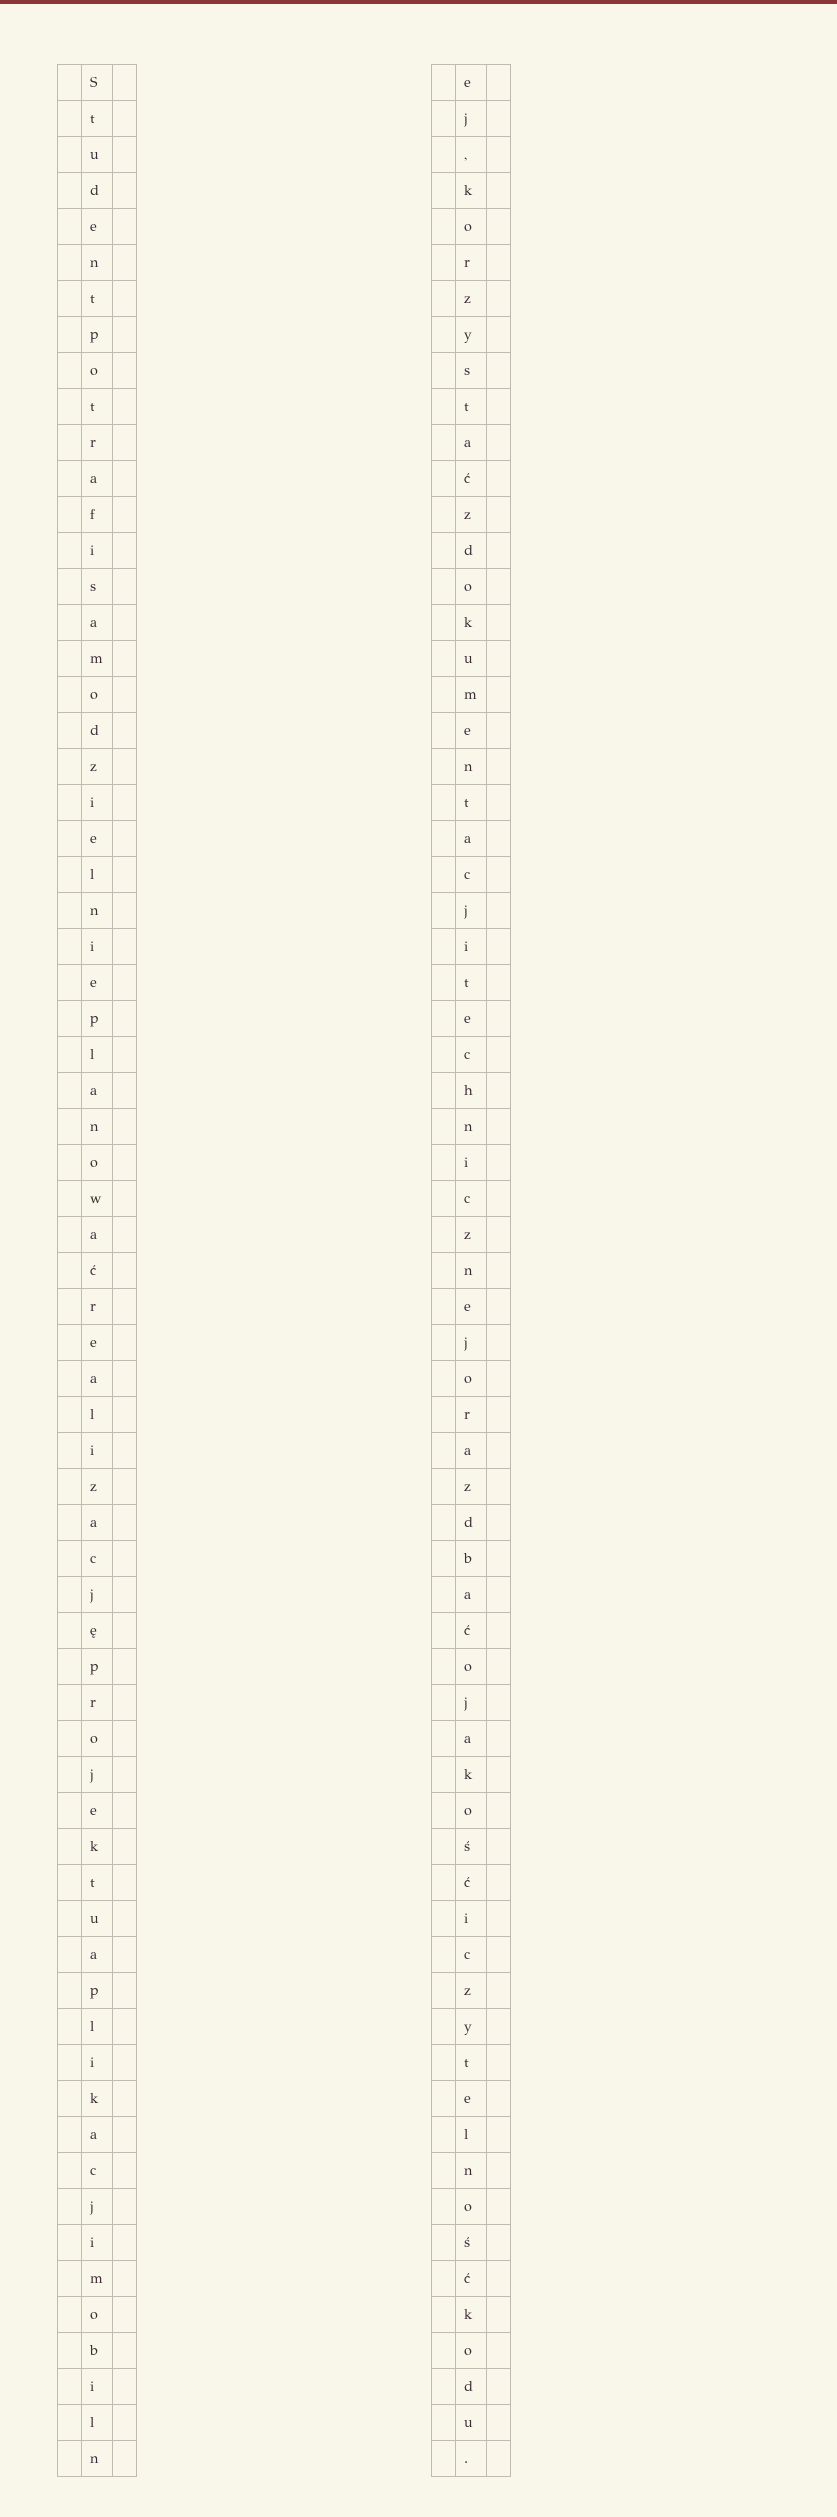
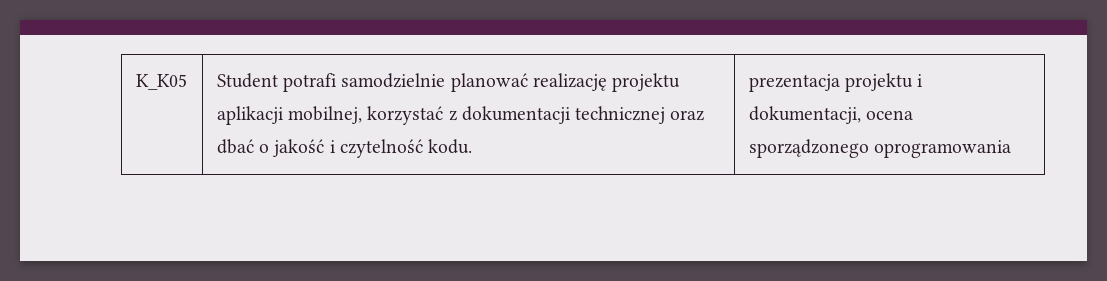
[89,76,98,87] [89,115,95,123] [89,152,99,159] [89,185,99,195] [89,224,97,231] [89,260,99,267] [89,295,95,303] [89,332,99,343] [89,368,98,376] [89,403,95,411] [89,440,96,447] [89,476,97,483] [89,509,95,519] [89,545,94,555] [89,584,96,591] [89,620,97,627] [89,656,103,663] [89,692,98,700] [89,725,99,735] [89,764,97,772] [89,797,94,807] [89,836,97,843] [89,869,94,879] [89,908,99,915] [89,941,94,951] [89,980,97,987] [89,1016,99,1027] [89,1049,94,1059] [89,1088,97,1095] [89,1124,99,1131] [89,1160,98,1168] [89,1196,102,1203] [89,1232,97,1239] [89,1265,96,1275] [89,1304,96,1311] [89,1340,97,1347] [89,1376,97,1383] [89,1409,94,1419] [89,1445,94,1455] [89,1484,97,1492] [89,1520,97,1527] [89,1555,96,1563] [88,1589,94,1603] [89,1628,97,1638] [89,1664,99,1675] [89,1700,96,1707] [89,1736,98,1744] [88,1769,94,1783] [89,1808,97,1815] [89,1841,99,1851] [89,1879,95,1887] [89,1916,99,1923] [89,1952,97,1959] [89,1988,99,1999] [89,2021,94,2031] [89,2057,94,2067] [89,2093,99,2103] [89,2132,97,2139] [89,2167,96,2175] [88,2201,94,2215] [89,2237,94,2247] [89,2276,103,2283] [89,2312,98,2320] [88,2345,98,2355] [89,2381,94,2391] [89,2417,94,2427] [89,2456,99,2463] [463,80,471,87] [462,113,468,127] [463,157,467,161] [463,185,473,195] [463,224,472,232] [463,260,470,267] [463,296,471,304] [463,332,472,343] [463,368,470,375] [463,403,469,411] [463,440,471,447] [463,473,470,483] [463,512,471,520] [463,545,473,555] [463,584,472,592] [463,617,473,627] [463,656,473,663] [463,692,477,699] [463,728,471,735] [463,764,473,771] [463,799,469,807] [463,836,471,843] [463,871,470,879] [462,905,468,919] [463,941,468,951] [463,979,469,987] [463,1016,471,1023] [463,1051,470,1059] [463,1085,473,1095] [463,1124,473,1131] [463,1157,468,1167] [463,1195,470,1203] [463,1232,471,1240] [463,1268,473,1275] [463,1304,471,1311] [462,1337,468,1351] [463,1376,472,1384] [463,1412,470,1419] [463,1448,471,1455] [463,1484,471,1492] [463,1517,473,1527] [462,1553,472,1563] [463,1592,471,1599] [463,1625,470,1635] [463,1664,472,1672] [462,1697,468,1711] [463,1736,471,1743] [463,1769,473,1779] [463,1808,472,1816] [463,1841,470,1851] [463,1877,470,1887] [463,1913,468,1923] [463,1951,470,1959] [463,1988,471,1996] [463,2024,472,2035] [463,2059,469,2067] [463,2096,471,2103] [463,2129,468,2139] [463,2168,473,2175] [463,2204,472,2212] [463,2237,470,2247] [463,2273,470,2283] [463,2309,473,2319] [463,2348,472,2356] [463,2381,473,2391] [463,2420,473,2427] [463,2461,468,2463] | S | // | t | // | u | // | d | // | e | // | n | // | t | // | p | // | o | // | t | // | r | // | a | // | f | // | i | // | s | // | a | // | m | // | o | // | d | // | z | // | i | // | e | // | l | // | n | // | i | // | e | // | p | // | l | // | a | // | n | // | o | // | w | // | a | // | ć | // | r | // | e | // | a | // | l | // | i | // | z | // | a | // | c | // | j | // | ę | // | p | // | r | // | o | // | j | // | e | // | k | // | t | // | u | // | a | // | p | // | l | // | i | // | k | // | a | // | c | // | j | // | i | // | m | // | o | // | b | // | i | // | l | // | n | // | e | // | j | // | , | // | k | // | o | // | r | // | z | // | y | // | s | // | t | // | a | // | ć | // | z | // | d | // | o | // | k | // | u | // | m | // | e | // | n | // | t | // | a | // | c | // | j | // | i | // | t | // | e | // | c | // | h | // | n | // | i | // | c | // | z | // | n | // | e | // | j | // | o | // | r | // | a | // | z | // | d | // | b | // | a | // | ć | // | o | // | j | // | a | // | k | // | o | // | ś | // | ć | // | i | // | c | // | z | // | y | // | t | // | e | // | l | // | n | // | o | // | ś | // | ć | // | k | // | o | // | d | // | u | // | . | -> [135,74,187,90] [216,73,681,92] [216,106,705,125] [216,139,473,158] [748,73,924,92] [748,106,914,124] [748,139,1012,158] K_K05 | Student potrafi samodzielnie planować realizację projektu aplikacji mobilnej, korzystać z dokumentacji technicznej oraz dbać o jakość i czytelność kodu. | prezentacja projektu i dokumentacji, ocena sporządzonego oprogramowania

